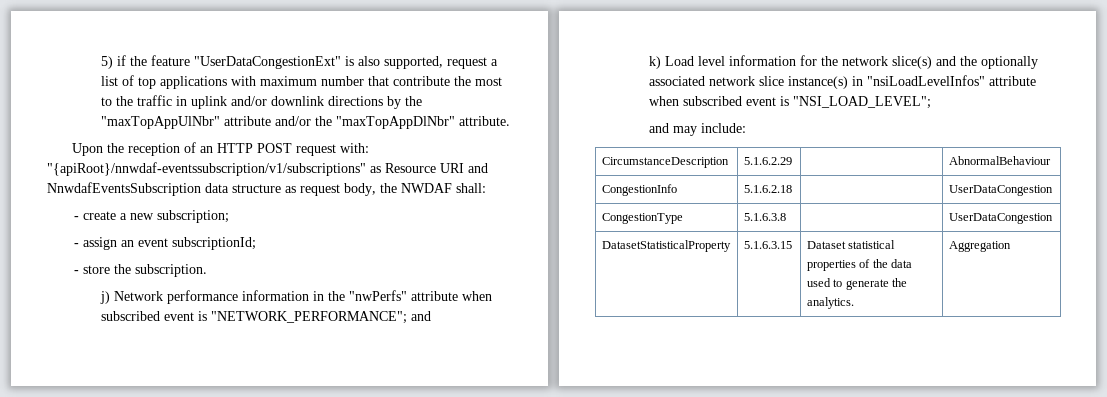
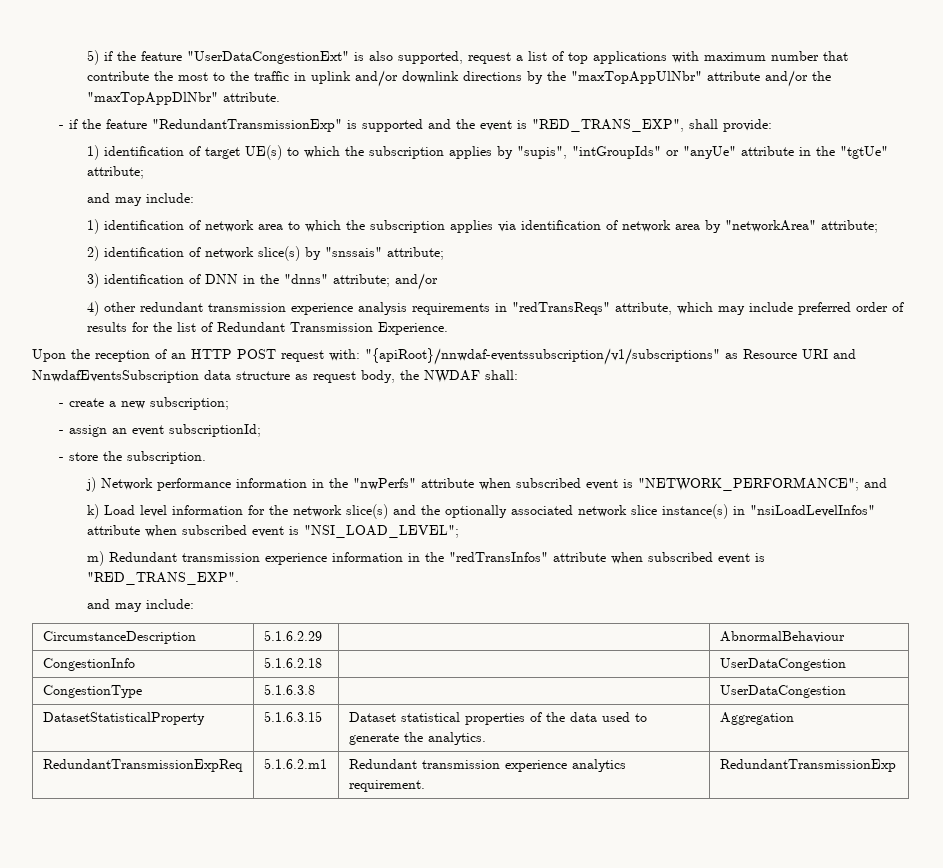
(511, 121) none -> [59,119,773,132] [86,145,888,160] [86,166,144,179] [86,193,194,206] [86,219,878,234] [86,246,444,261] [86,273,438,290] [86,301,904,316] [86,322,448,335] // - if the feature "RedundantTransmissionExp" is supported and the event is "RED_TRANS_EXP", shall provide: // 1) identification of target UE(s) to which the subscription applies by "supis", "intGroupIds" or "anyUe" attribute in the "tgtUe" attribute; // and may include: // 1) identification of network area to which the subscription applies via identification of network area by "networkArea" attribute; // 2) identification of network slice(s) by "snssais" attribute; // 3) identification of DNN in the "dnns" attribute; and/or // 4) other redundant transmission experience analysis requirements in "redTransReqs" attribute, which may include preferred order of results for the list of Redundant Transmission Experience.
(932, 102) none -> [86,551,765,566] [86,572,239,585] // m) Redundant transmission experience information in the "redTransInfos" attribute when subscribed event is "RED_TRANS_EXP".
(1011, 246) none -> [42,759,243,772] [263,758,327,769] [348,759,626,772] [348,780,425,792] [719,759,896,772] // RedundantTransmissionExpReq | 5.1.6.2.m1 | Redundant transmission experience analytics requirement. | RedundantTransmissionExp

